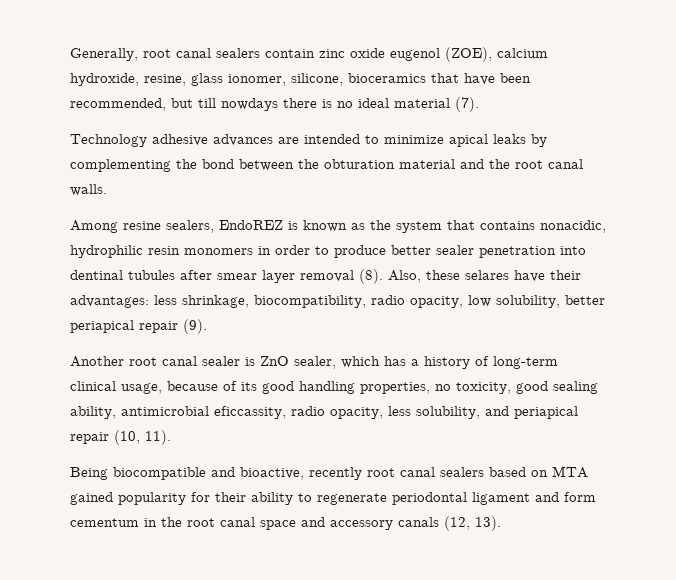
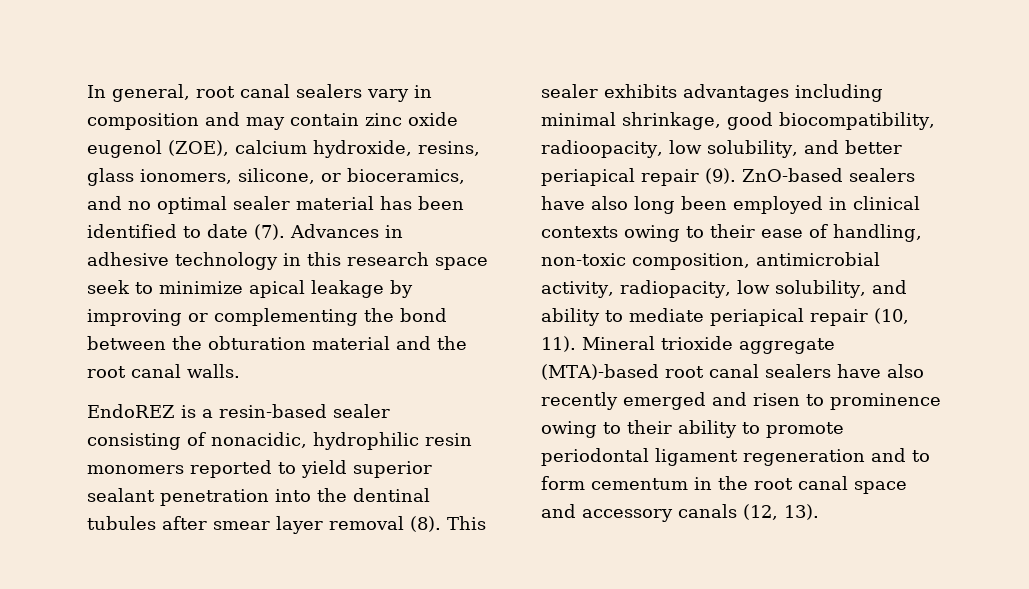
[70,48,260,61] Generally, root canal sealers -> [87,84,432,102] [87,112,285,130] In general, root canal sealers vary in composition and may
[144,73,531,86] [70,97,479,112] [70,134,547,147] resine, glass ionomer, silicone, bioceramics that have been recommended, but till nowdays there is no ideal material (7). // Technology adhesive advances are intended to minimize apical leaks by -> [418,141,480,156] [87,168,465,186] [87,196,464,214] [87,224,403,240] [87,252,488,270] [87,280,413,298] [87,309,208,326] resins, glass ionomers, silicone, or bioceramics, and no optimal sealer material has been identified to date (7). Advances in adhesive technology in this research space seek to minimize apical leakage by improving or
[70,220,606,233] [70,245,474,258] Among resine sealers, EndoREZ is known as the system that contains nonacidic, hydrophilic resin monomers in order to produce better sealer -> [87,404,390,418] [87,432,472,450] [87,460,432,478] [87,488,155,502] EndoREZ is a resin-based sealer consisting of nonacidic, hydrophilic resin monomers reported to yield superior sealant
(586, 250) none -> [317,488,347,502] the
[388,270,581,283] [70,295,560,308] Also, these selares have their advantages: less shrinkage, biocompatibility, radio opacity, low solubility, -> [447,516,486,530] [541,84,883,102] [541,112,935,130] [541,140,839,158] This sealer exhibits advantages including minimal shrinkage, good biocompatibility, radioopacity, low solubility, and
[70,356,558,369] [70,381,598,394] [70,406,578,419] [70,430,171,445] [70,466,588,480] [70,492,210,505] // Another root canal sealer is ZnO sealer, which has a history of long-term clinical usage, because of its good handling properties, no toxicity, good sealing ability, antimicrobial eficcassity, radio opacity, less solubility, and periapical repair (10, 11). // Being biocompatible and bioactive, recently root canal sealers based on MTA gained popularity for -> [742,168,915,182] [541,196,920,214] [541,224,922,242] [541,252,880,270] [541,280,907,298] [541,308,909,326] [541,336,835,354] [541,364,924,380] [541,392,941,410] [541,421,621,438] ZnO-based sealers have also long been employed in clinical contexts owing to their ease of handling, non-toxic composition, antimicrobial activity, radiopacity, low solubility, and ability to mediate periapical repair (10, 11). Mineral trioxide aggregate (MTA)-based root canal sealers have also recently emerged and risen to prominence owing to
[317,493,387,505] regenerate -> [766,422,844,438] promote
[535,492,559,502] and -> [743,448,930,466] regeneration and to

